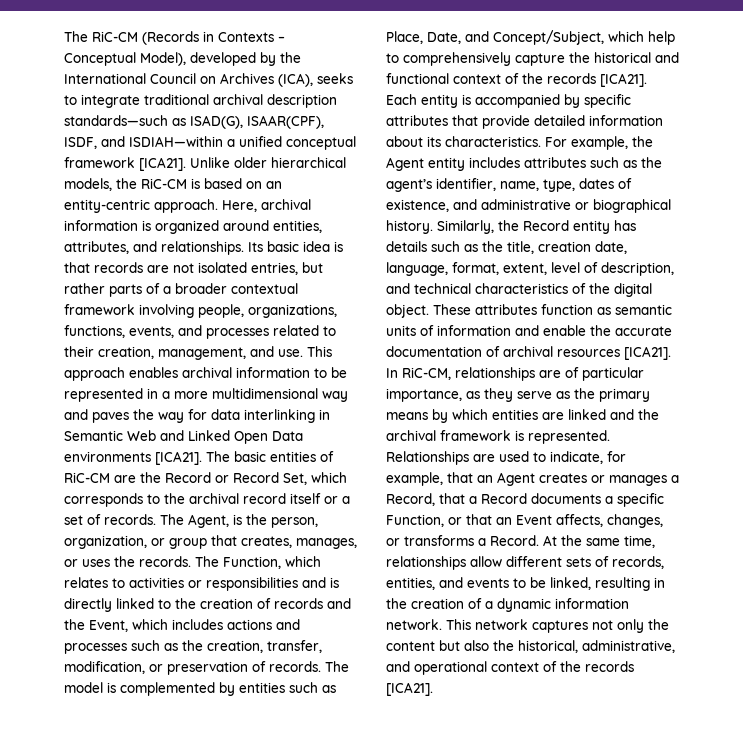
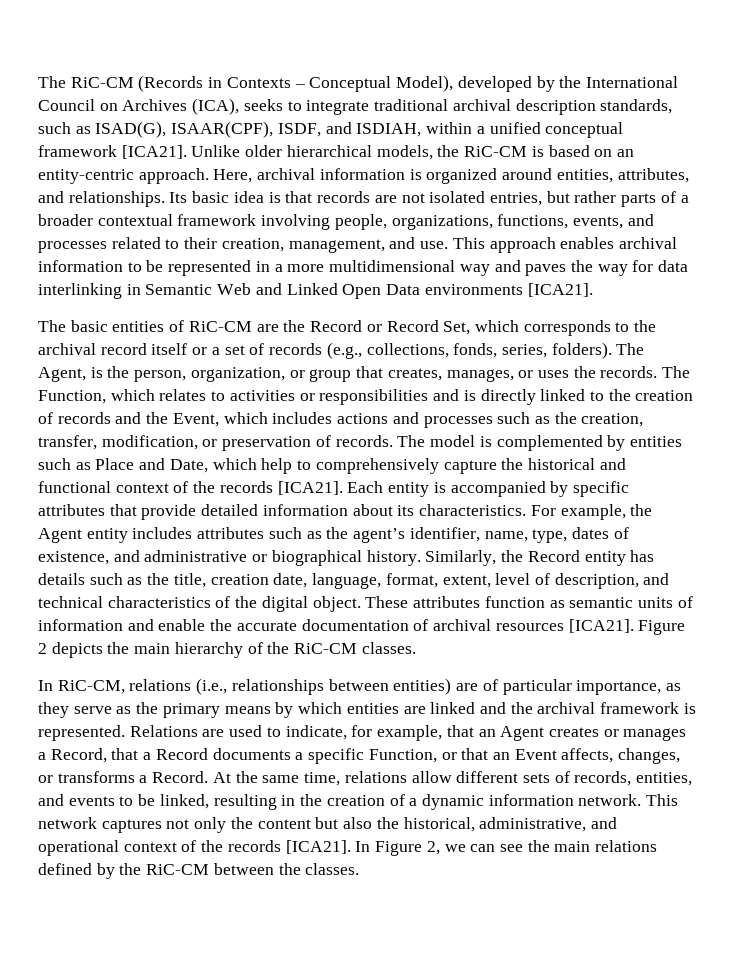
[64,115,168,126] standards—such -> [600,99,673,114] [38,122,71,134] standards, such
[129,136,223,147] ISDIAH—within -> [356,122,473,137] ISDIAH, within
(202, 458) none -> (593, 290) //
[104,514,156,525] records. -> [269,342,612,359] records (e.g., collections, fonds, series, folders).
[386,30,604,45] Place, Date, and Concept/Subject, -> [95,458,208,473] Place and Date,
[386,367,535,381] In RiC-CM, relationships -> [638,620,686,635] [38,642,416,658] [38,678,452,695] Figure 2 depicts the main hierarchy of the RiC-CM classes. // In RiC-CM, relations (i.e., relationships between entities)
[386,451,469,465] Relationships -> [129,725,198,737] Relations
[386,556,466,570] relationships -> [344,771,407,783] relations
(433, 689) none -> [355,840,658,856] [38,863,360,879] In Figure 2, we can see the main relations defined by the RiC-CM between the classes.

